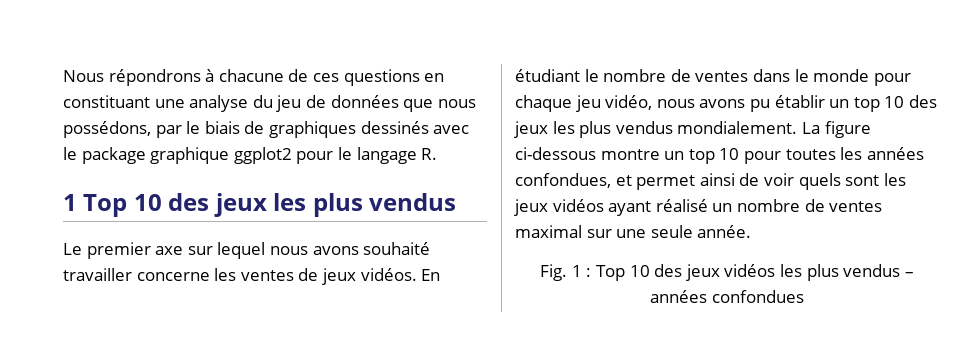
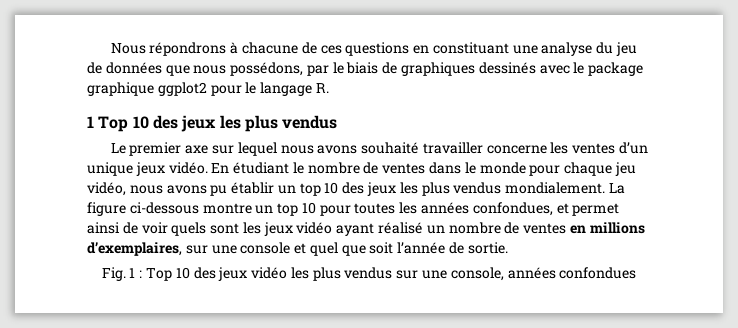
[298,268,417,285] de jeux vidéos. -> [619,142,649,154] [87,162,208,176] d’un unique jeux vidéo.
[552,199,604,212] vidéos -> [296,222,333,234] vidéo
[515,225,752,238] maximal sur une seule année. -> [569,222,645,234] [87,242,508,256] en millions d’exemplaires, sur une console et quel que soit l’année de sortie.
[724,264,914,281] vidéos les plus vendus – -> [251,267,504,281] vidéo les plus vendus sur une console,

